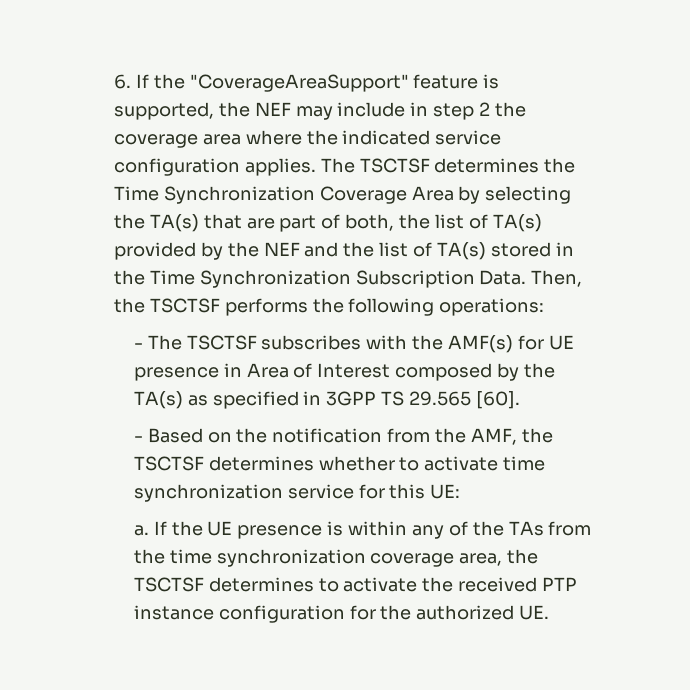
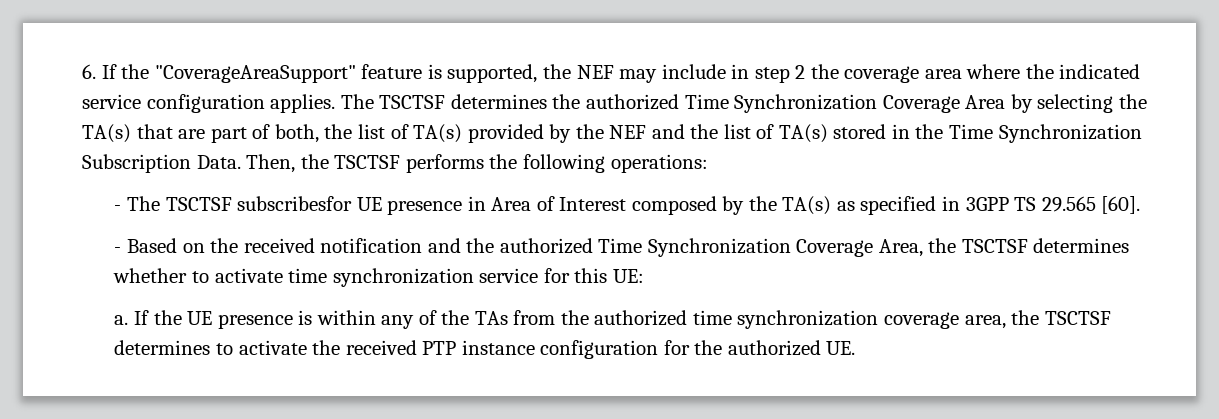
(576, 165) none -> [585,94,679,110] authorized
[261,335,544,353] subscribes with the AMF(s) for -> [237,196,353,211] subscribesfor
[272,428,517,445] notification from the AMF, -> [243,238,923,257] received notification and the authorized Time Synchronization Coverage Area,
(165, 556) none -> [594,310,688,326] authorized

